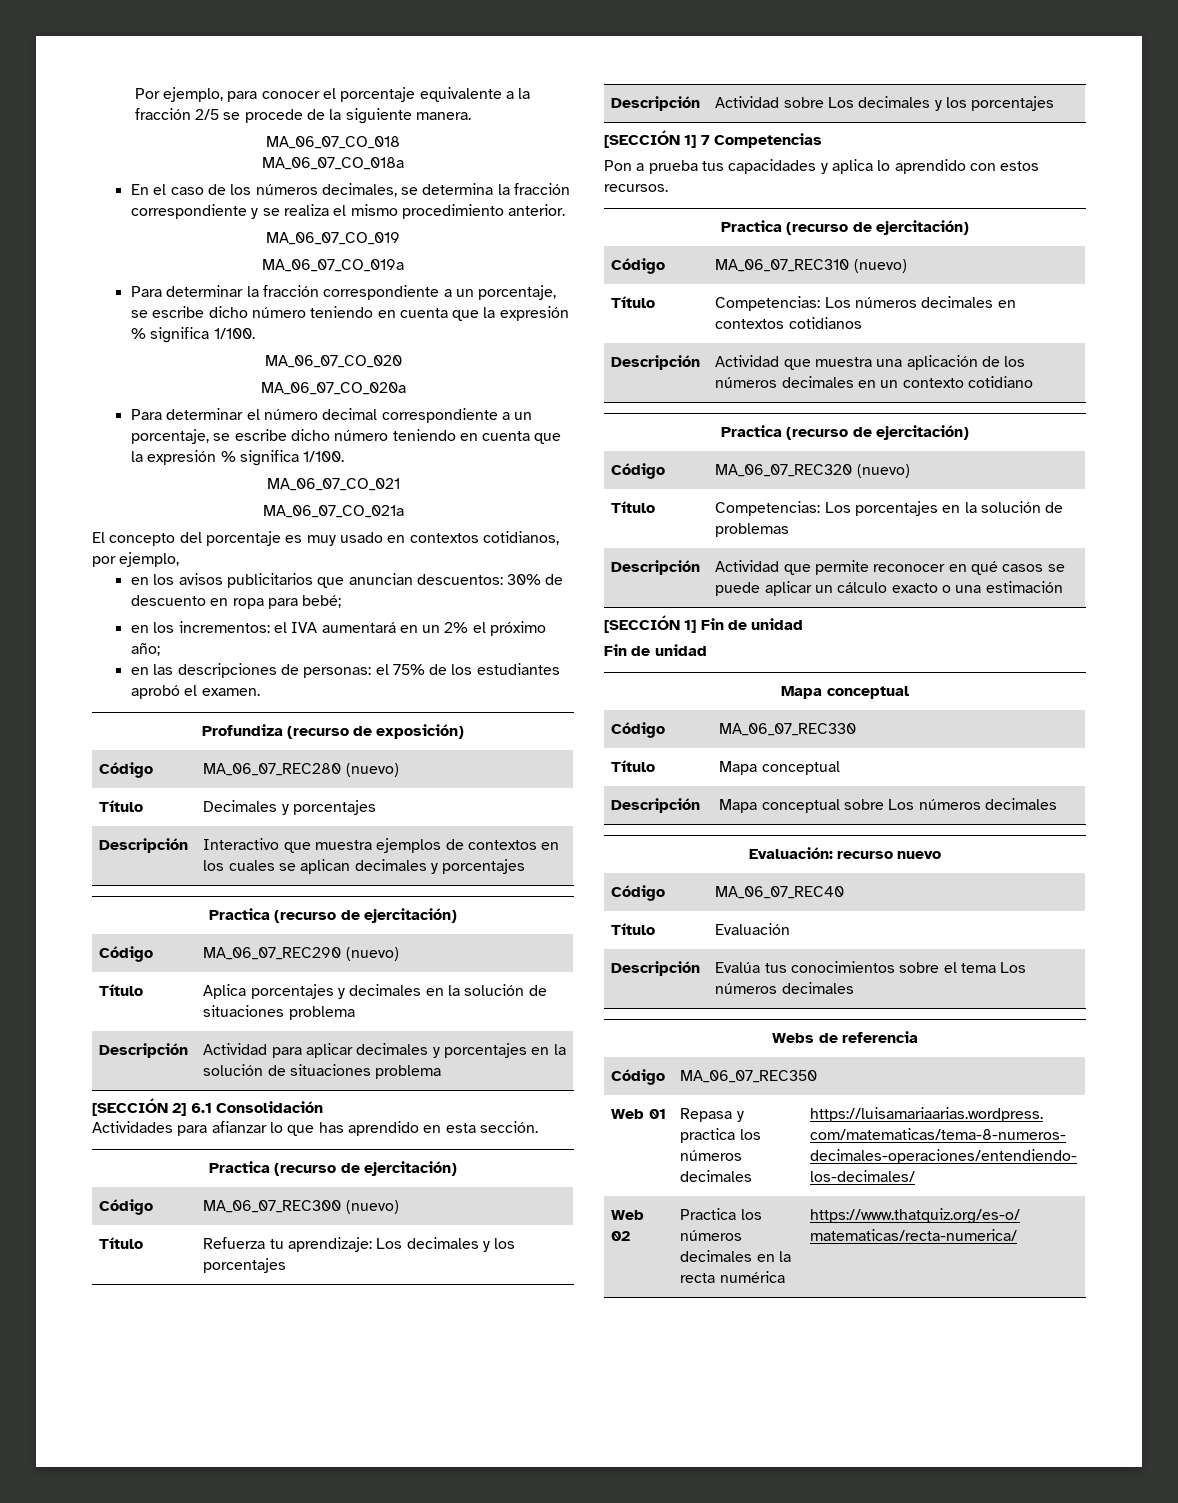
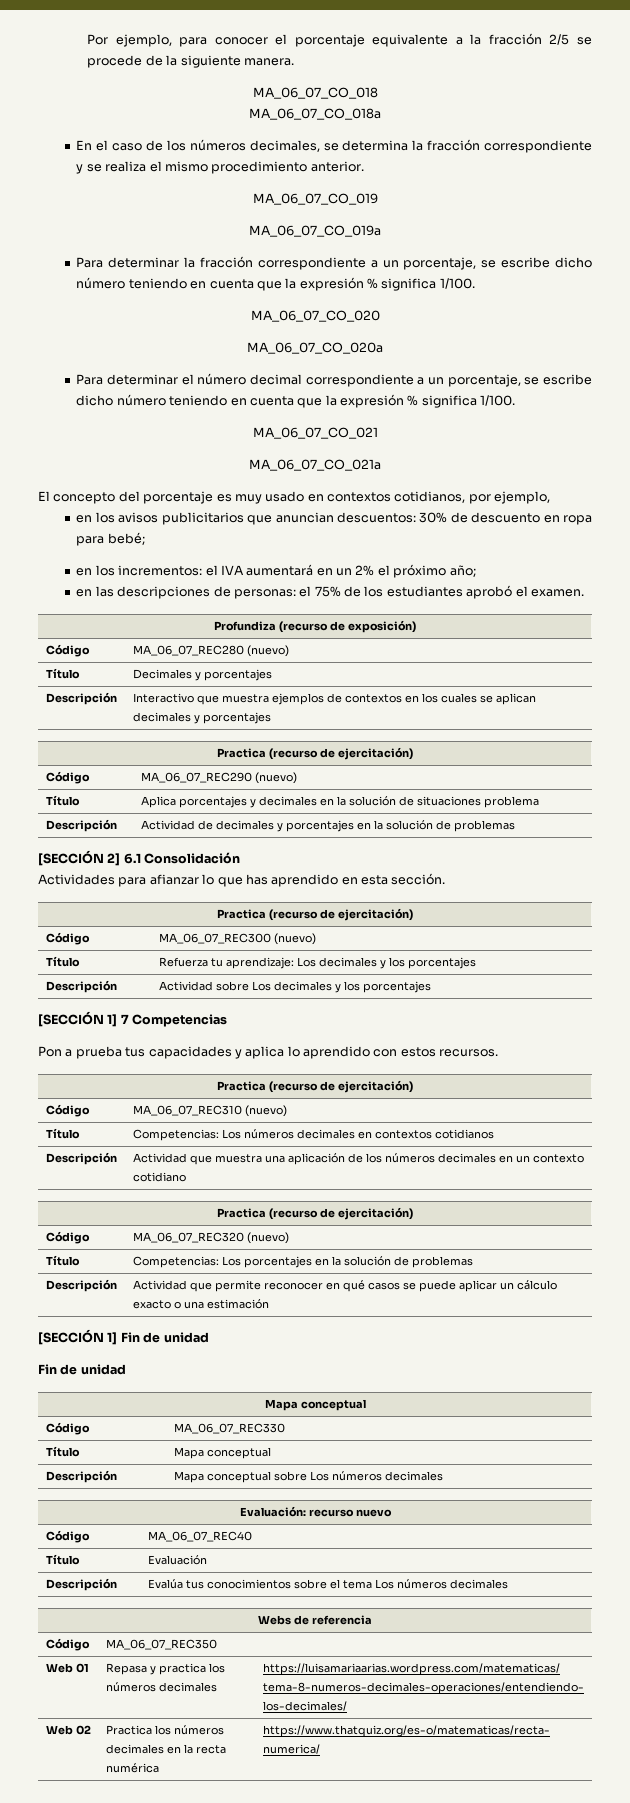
[271,1043,353,1058] para aplicar -> [197,820,213,830] de
[289,1064,442,1079] situaciones problema -> [453,820,515,832] problemas

